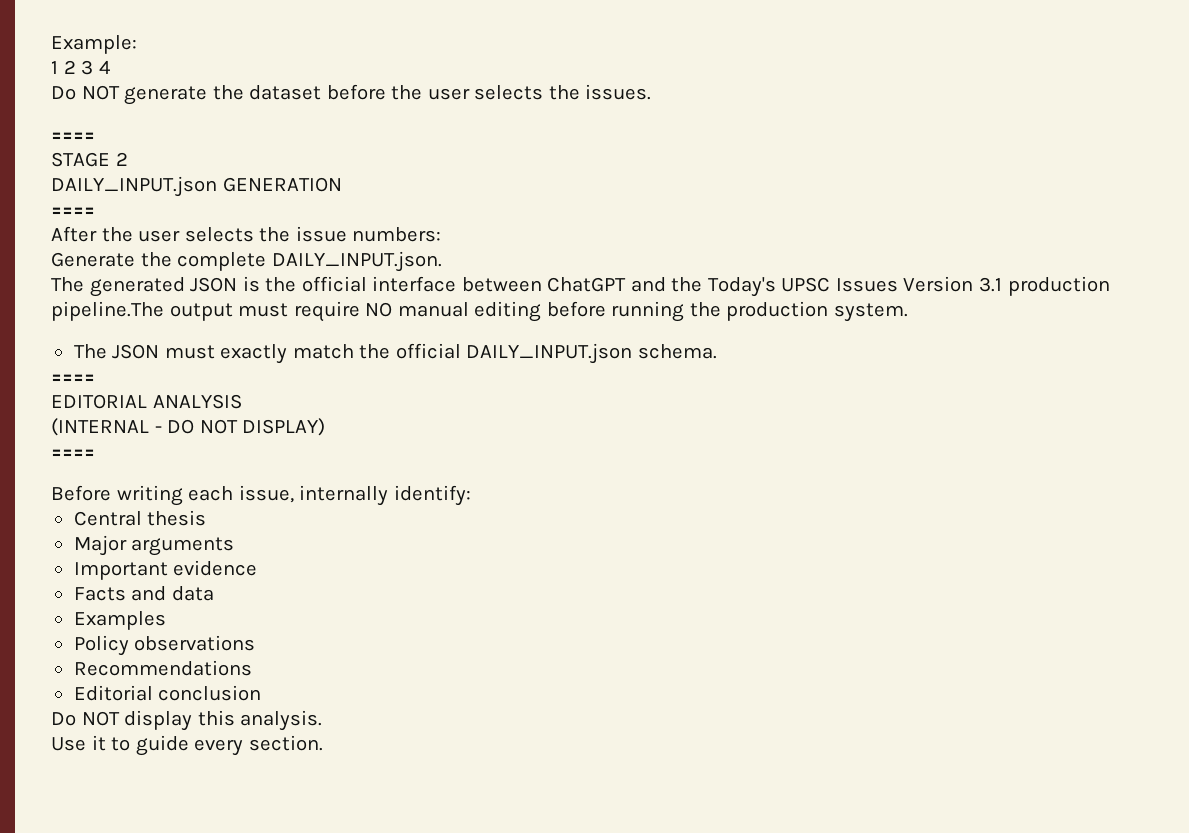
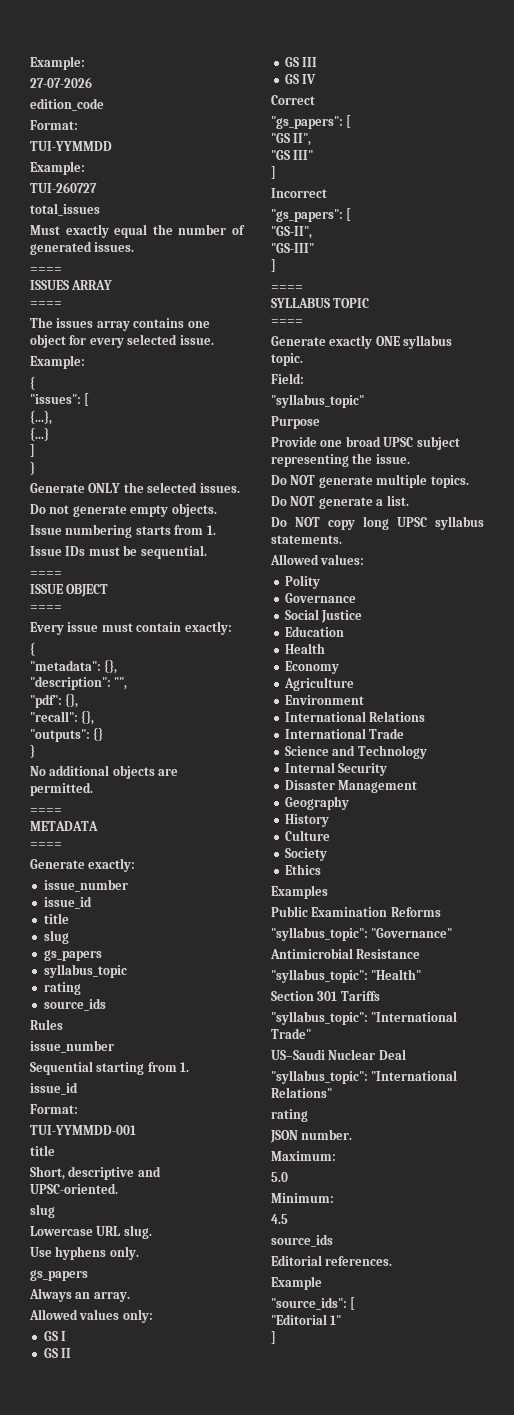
[51,35,137,54] [51,60,110,75] [51,84,652,105] [51,132,95,141] [51,152,128,167] [51,176,342,197] [51,207,95,216] [51,226,442,242] [51,251,442,272] [51,276,1110,297] [51,301,908,322] [73,343,717,364] [51,374,95,383] [51,394,242,409] [51,418,326,436] [51,449,95,458] [51,485,471,506] [73,510,207,526] [73,535,235,556] [73,560,258,580] [73,586,214,601] [73,611,166,630] [73,635,256,656] [73,660,252,676] [73,685,262,701] [51,710,323,731] [51,735,323,756] Example: // 1 2 3 4 // Do NOT generate the dataset before the user selects the issues. // ==== // STAGE 2 // DAILY_INPUT.json GENERATION // ==== // After the user selects the issue numbers: // Generate the complete DAILY_INPUT.json. // The generated JSON is the official interface between ChatGPT and the Today's UPSC Issues Version 3.1 production pipeline.The output must require NO manual editing before running the production system. // The JSON must exactly match the official DAILY_INPUT.json schema. // ==== // EDITORIAL ANALYSIS // (INTERNAL - DO NOT DISPLAY) // ==== // Before writing each issue, internally identify: // Central thesis // Major arguments // Important evidence // Facts and data // Examples // Policy observations // Recommendations // Editorial conclusion // Do NOT display this analysis. // Use it to guide every section. -> [30,56,85,70] [30,77,92,88] [30,98,104,111] [30,120,78,130] [30,141,112,151] [30,161,85,175] [30,182,97,193] [30,203,100,216] [30,224,245,238] [30,241,135,255] [30,267,62,273] [30,280,113,290] [30,301,62,307] [30,317,210,331] [30,334,214,348] [30,355,85,369] [30,376,35,390] [30,393,90,406] [30,410,52,425] [30,427,49,441] [30,444,35,457] [30,461,35,475] [30,482,240,493] [30,503,217,517] [30,524,216,538] [30,545,207,559] [30,571,62,577] [30,584,109,597] [30,605,62,611] [30,621,232,635] [30,642,35,656] [30,659,118,674] [30,676,128,690] [30,693,79,708] [30,710,95,725] [30,727,104,742] [30,744,35,758] [30,765,179,779] [30,782,93,796] [30,808,62,814] [30,821,98,831] [30,842,62,848] [30,858,136,872] [43,879,128,892] [43,896,92,909] [43,913,69,924] [43,930,69,944] [43,950,102,961] [43,964,127,978] [43,982,81,995] [43,998,106,1011] [30,1019,63,1030] [30,1040,114,1053] [30,1061,190,1075] [30,1082,78,1095] [30,1104,78,1114] [30,1125,136,1135] [30,1145,55,1156] [30,1166,161,1180] [30,1183,118,1194] [30,1204,55,1218] [30,1225,152,1239] [30,1246,139,1260] [30,1270,88,1281] [29,1288,130,1302] [29,1309,153,1323] [43,1331,67,1341] [43,1348,72,1358] [284,57,318,67] [284,74,317,84] [271,95,315,105] [271,115,352,129] [271,133,312,146] [271,150,314,160] [271,166,276,179] [271,188,327,198] [271,208,352,222] [271,226,312,239] [271,243,314,253] [271,259,276,272] [271,285,303,291] [271,298,370,308] [271,319,303,325] [271,335,453,349] [271,353,303,366] [271,373,304,384] [271,394,364,408] [271,416,320,429] [271,436,460,450] [271,453,410,467] [271,474,469,488] [271,495,409,509] [271,516,484,530] [271,535,342,544] [270,554,365,565] [284,575,320,589] [284,593,356,603] [284,609,363,623] [284,626,344,637] [284,643,325,654] [284,661,339,674] [283,677,354,691] [284,695,364,705] [284,711,426,722] [284,728,405,739] [284,745,427,759] [284,762,388,776] [284,780,418,793] [284,796,349,810] [284,814,329,827] [284,830,330,841] [284,848,327,861] [284,864,321,875] [271,885,328,899] [271,906,441,917] [271,927,453,941] [270,948,421,959] [271,969,422,983] [271,991,380,1001] [271,1011,458,1025] [271,1028,311,1039] [271,1049,406,1060] [271,1070,458,1084] [271,1087,332,1098] [271,1109,308,1122] [270,1129,353,1143] [271,1151,336,1161] [271,1172,288,1182] [271,1193,334,1203] [271,1214,288,1224] [271,1234,333,1247] [271,1255,393,1266] [271,1276,322,1290] [271,1297,356,1310] [271,1314,342,1325] [271,1331,276,1344] Example: // 27-07-2026 // edition_code // Format: // TUI-YYMMDD // Example: // TUI-260727 // total_issues // Must exactly equal the number of generated issues. // ==== // ISSUES ARRAY // ==== // The issues array contains one object for every selected issue. // Example: // { // "issues": [ // {...}, // {...} // ] // } // Generate ONLY the selected issues. // Do not generate empty objects. // Issue numbering starts from 1. // Issue IDs must be sequential. // ==== // ISSUE OBJECT // ==== // Every issue must contain exactly: // { // "metadata": {}, // "description": "", // "pdf": {}, // "recall": {}, // "outputs": {} // } // No additional objects are permitted. // ==== // METADATA // ==== // Generate exactly: // issue_number // issue_id // title // slug // gs_papers // syllabus_topic // rating // source_ids // Rules // issue_number // Sequential starting from 1. // issue_id // Format: // TUI-YYMMDD-001 // title // Short, descriptive and UPSC-oriented. // slug // Lowercase URL slug. // Use hyphens only. // gs_papers // Always an array. // Allowed values only: // GS I // GS II // GS III // GS IV // Correct // "gs_papers": [ // "GS II", // "GS III" // ] // Incorrect // "gs_papers": [ // "GS-II", // "GS-III" // ] // ==== // SYLLABUS TOPIC // ==== // Generate exactly ONE syllabus topic. // Field: // "syllabus_topic" // Purpose // Provide one broad UPSC subject representing the issue. // Do NOT generate multiple topics. // Do NOT generate a list. // Do NOT copy long UPSC syllabus statements. // Allowed values: // Polity // Governance // Social Justice // Education // Health // Economy // Agriculture // Environment // International Relations // International Trade // Science and Technology // Internal Security // Disaster Management // Geography // History // Culture // Society // Ethics // Examples // Public Examination Reforms // "syllabus_topic": "Governance" // Antimicrobial Resistance // "syllabus_topic": "Health" // Section 301 Tariffs // "syllabus_topic": "International Trade" // US–Saudi Nuclear Deal // "syllabus_topic": "International Relations" // rating // JSON number. // Maximum: // 5.0 // Minimum: // 4.5 // source_ids // Editorial references. // Example // "source_ids": [ // "Editorial 1" // ]

